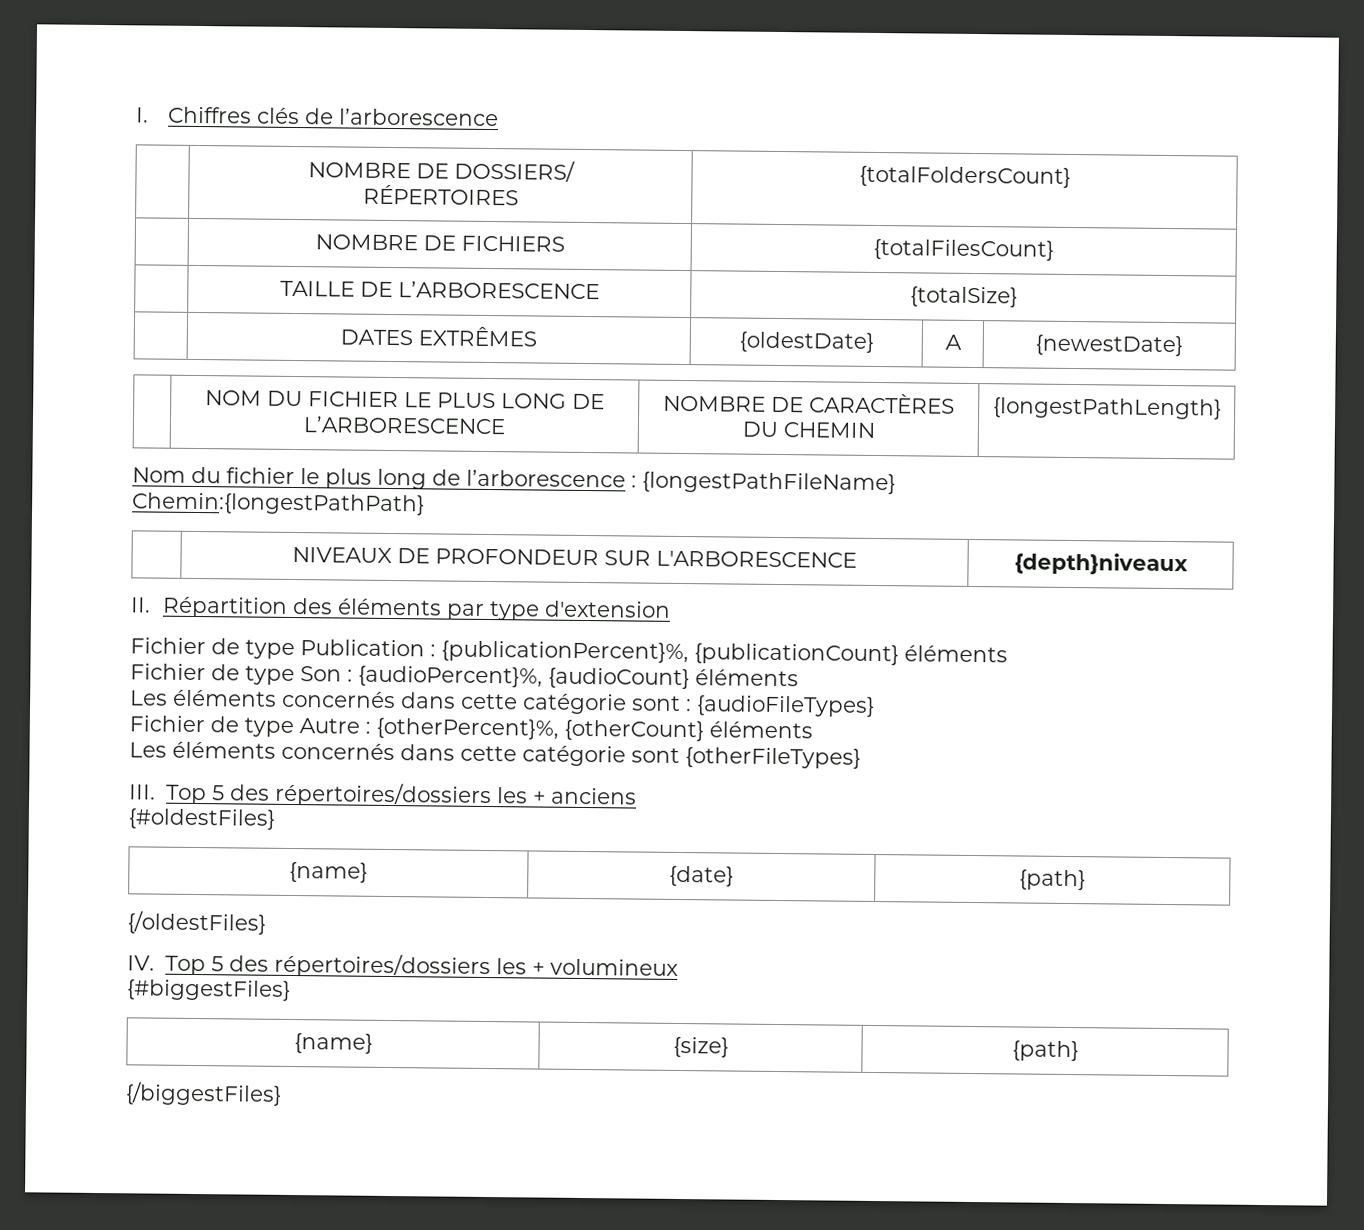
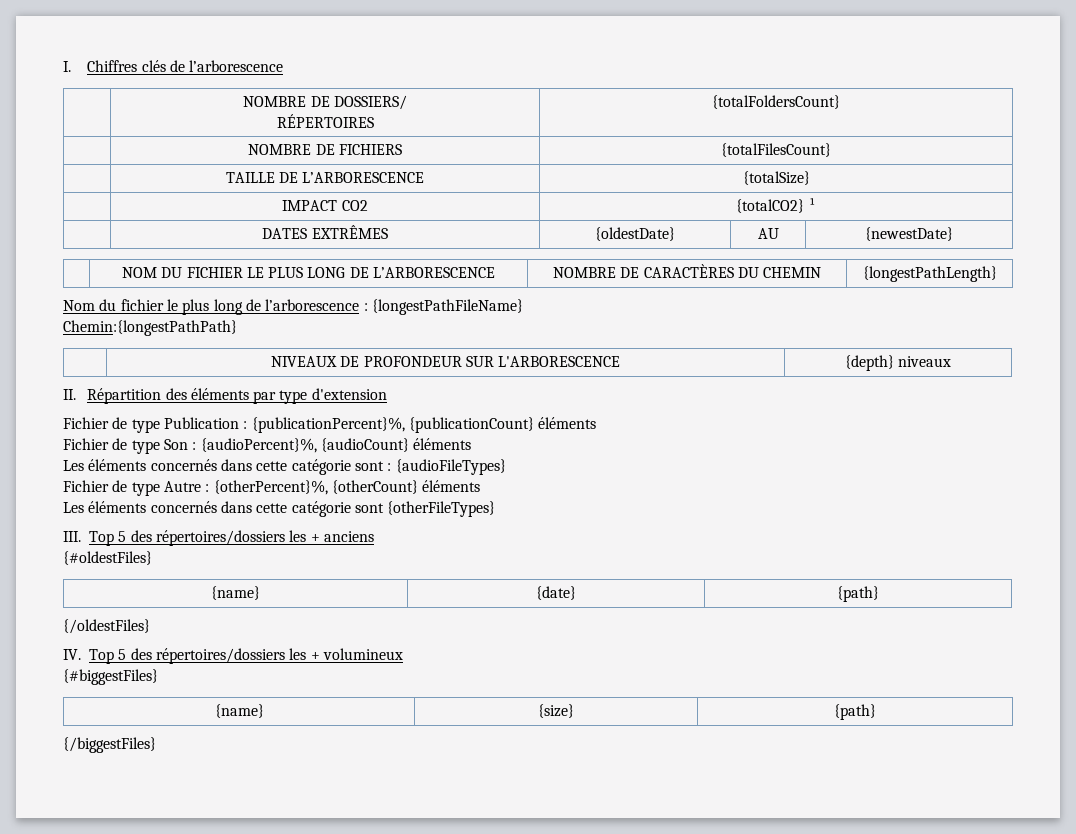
(1018, 297) none -> [282,200,368,211] [736,198,816,213] // | IMPACT CO2 | {totalCO2} ¹
[944,334,962,350] A -> [757,228,779,239] AU
[1013,552,1188,576] {depth}niveaux -> [844,355,952,371] {depth} niveaux

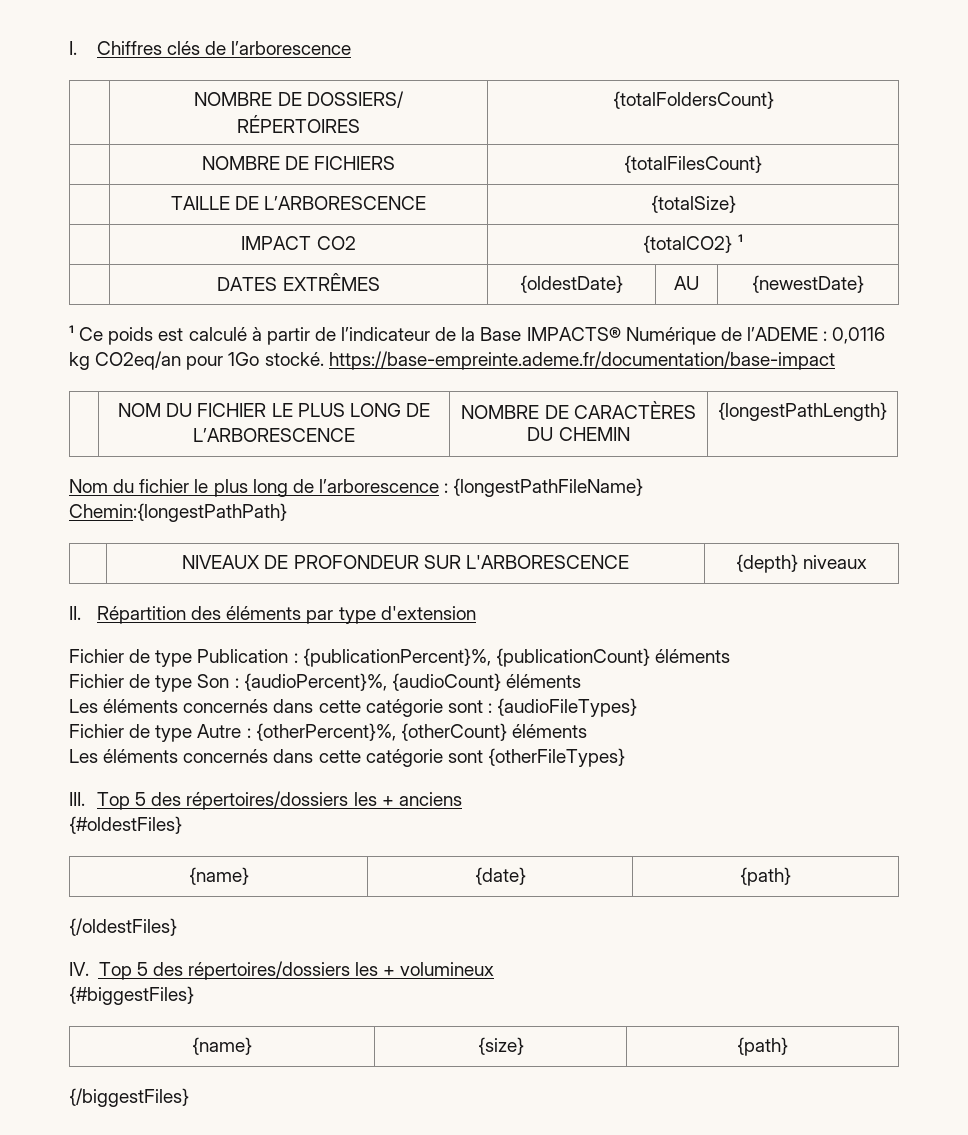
(953, 234) none -> [69,325,886,345] [69,351,835,370] // ¹ Ce poids est calculé à partir de l’indicateur de la Base IMPACTS® Numérique de l’ADEME : 0,0116 kg CO2eq/an pour 1Go stocké. https://base-empreinte.ademe.fr/documentation/base-impact

